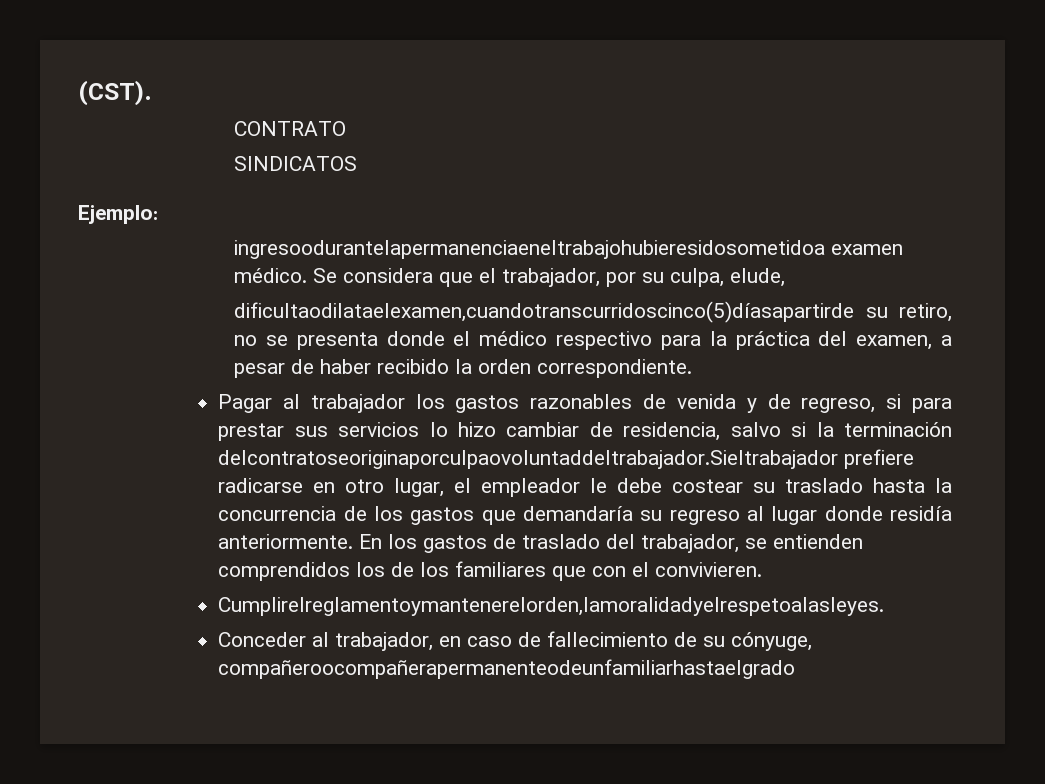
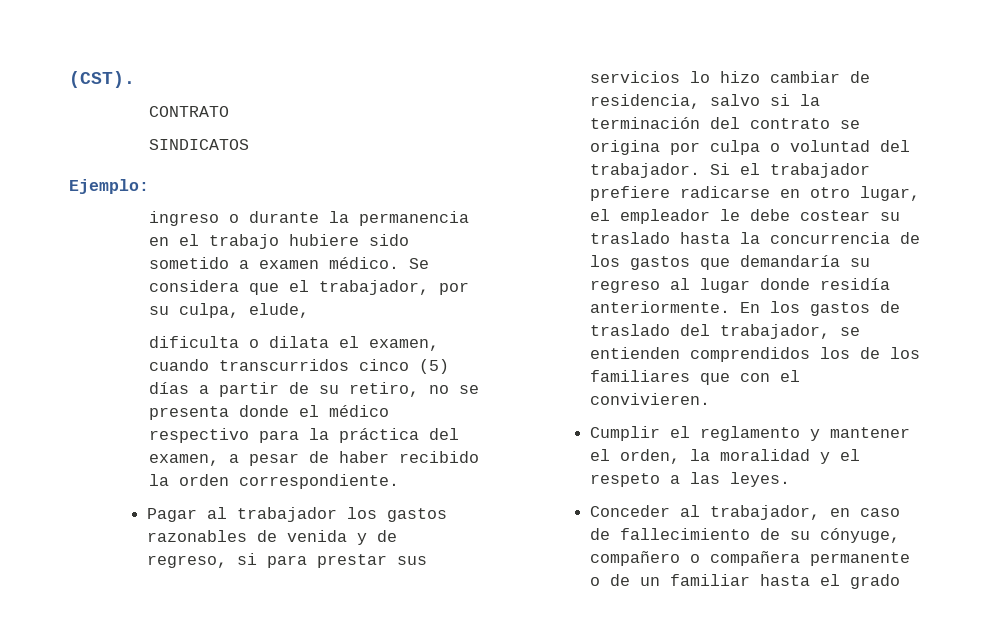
[234,240,826,259] ingresoodurantelapermanenciaeneltrabajohubieresidosometidoa -> [148,211,469,226] [148,234,409,249] [148,257,249,269] ingreso o durante la permanencia en el trabajo hubiere sido sometido a
[234,301,855,323] dificultaodilataelexamen,cuandotranscurridoscinco(5)díasapartirde -> [148,336,439,351] [148,359,449,374] [148,382,309,397] dificulta o dilata el examen, cuando transcurridos cinco (5) días a partir de
[218,450,839,469] delcontratoseoriginaporculpaovoluntaddeltrabajador.Sieltrabajador -> [710,117,861,129] [590,140,911,155] [590,163,871,178] del contrato se origina por culpa o voluntad del trabajador. Si el trabajador
[218,597,885,616] Cumplirelreglamentoymantenerelorden,lamoralidadyelrespetoalasleyes. -> [590,426,911,441] [590,449,861,464] [590,472,791,487] Cumplir el reglamento y mantener el orden, la moralidad y el respeto a las leyes.
[218,659,796,679] compañeroocompañerapermanenteodeunfamiliarhastaelgrado -> [590,551,911,566] [590,574,901,589] compañero o compañera permanente o de un familiar hasta el grado

